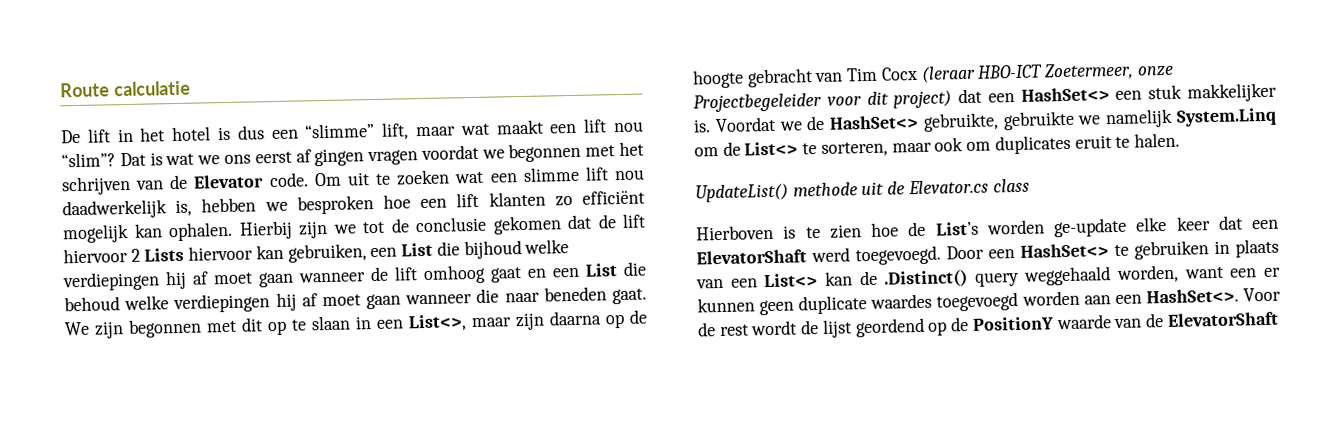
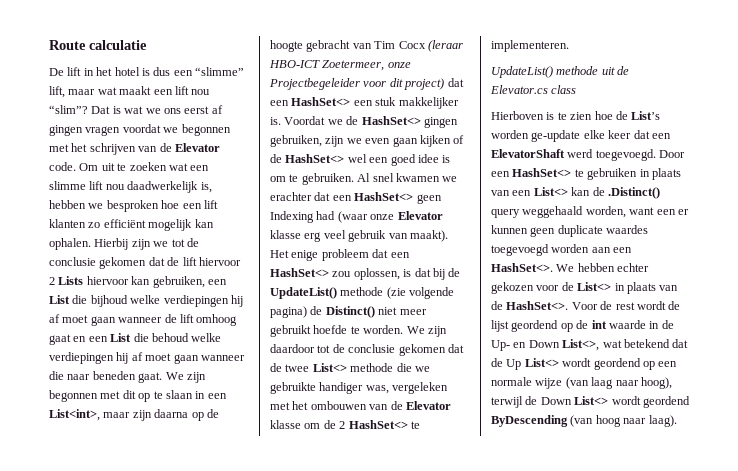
[408,314,467,332] List<>, -> [49,409,100,421] List<int>,
[922,107,1277,132] [694,132,1180,157] gebruikte, gebruikte we namelijk System.Linq om de List<> te sorteren, maar ook om duplicates eruit te halen. -> [423,117,458,128] [270,135,465,147] [270,154,451,166] [270,173,458,185] [270,192,442,204] [270,211,443,223] [270,230,448,242] [270,249,410,261] [270,268,461,280] [270,287,455,299] [270,306,427,318] [270,325,447,337] [270,344,464,356] [270,363,430,372] [270,382,449,394] [270,401,451,410] [270,420,420,429] [491,40,569,52] gingen gebruiken, zijn we even gaan kijken of de HashSet<> wel een goed idee is om te gebruiken. Al snel kwamen we erachter dat een HashSet<> geen Indexing had (waar onze Elevator klasse erg veel gebruik van maakt). Het enige probleem dat een HashSet<> zou oplossen, is dat bij de UpdateList() methode (zie volgende pagina) de Distinct() niet meer gebruikt hoefde te worden. We zijn daardoor tot de conclusie gekomen dat de twee List<> methode die we gebruikte handiger was, vergeleken met het ombouwen van de Elevator klasse om de 2 HashSet<> te implementeren.
(1239, 296) none -> [556,263,650,272] [491,282,679,294] [491,301,569,310] We hebben echter gekozen voor de List<> in plaats van de HashSet<>.
[971,311,1279,331] PositionY waarde van de ElevatorShaft -> [591,320,674,329] [491,339,689,351] [491,358,678,370] [491,377,672,389] [491,396,690,408] [491,415,677,427] int waarde in de Up- en Down List<>, wat betekend dat de Up List<> wordt geordend op een normale wijze (van laag naar hoog), terwijl de Down List<> wordt geordend ByDescending (van hoog naar laag).

